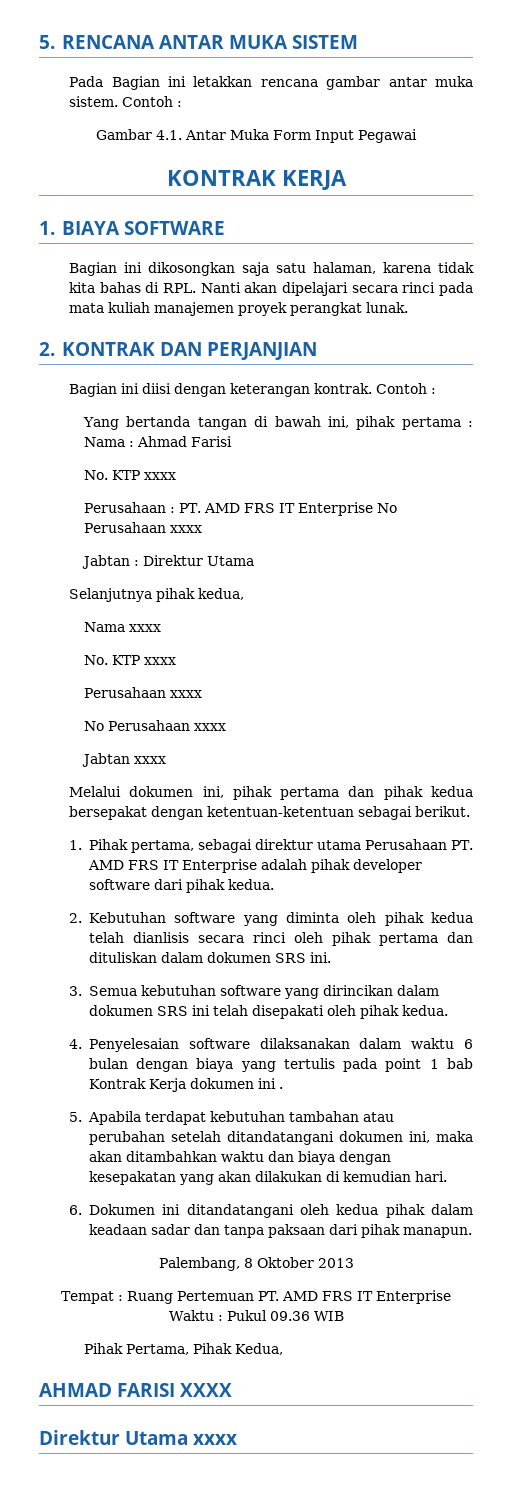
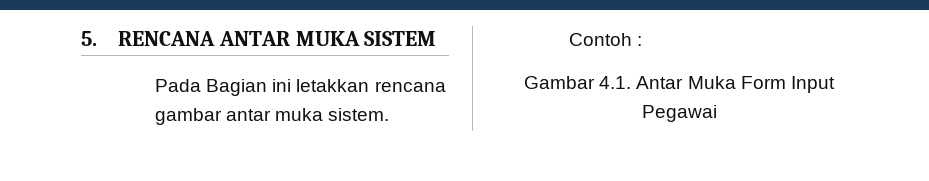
[166,170,347,190] [39,221,225,235] [69,262,474,276] [69,282,474,296] [69,302,409,316] [39,342,317,360] [69,383,437,397] [83,416,473,430] [84,436,233,447] [84,470,177,480] [84,502,398,516] [84,522,203,533] [82,555,255,569] [69,588,245,602] [84,622,162,632] [84,655,177,665] [84,687,203,698] [84,720,227,731] [82,753,167,767] [69,786,473,800] [69,806,471,820] [69,839,474,853] [87,859,422,873] [88,879,274,893] [69,912,473,926] [88,932,473,946] [88,952,331,963] [69,985,439,999] [88,1005,448,1019] [69,1038,474,1052] [88,1058,474,1072] [88,1078,283,1092] [69,1111,394,1125] [88,1131,473,1145] [88,1151,391,1165] [88,1171,447,1185] [69,1204,473,1218] [88,1224,472,1238] [158,1257,354,1271] [60,1290,452,1304] [168,1310,344,1321] [84,1343,284,1355] [39,1383,232,1397] [39,1430,237,1445] // KONTRAK KERJA // 1. BIAYA SOFTWARE // Bagian ini dikosongkan saja satu halaman, karena tidak kita bahas di RPL. Nanti akan dipelajari secara rinci pada mata kuliah manajemen proyek perangkat lunak. // 2. KONTRAK DAN PERJANJIAN // Bagian ini diisi dengan keterangan kontrak. Contoh : // Yang bertanda tangan di bawah ini, pihak pertama : Nama : Ahmad Farisi // No. KTP xxxx // Perusahaan : PT. AMD FRS IT Enterprise No Perusahaan xxxx // Jabtan : Direktur Utama // Selanjutnya pihak kedua, // Nama xxxx // No. KTP xxxx // Perusahaan xxxx // No Perusahaan xxxx // Jabtan xxxx // Melalui dokumen ini, pihak pertama dan pihak kedua bersepakat dengan ketentuan-ketentuan sebagai berikut. // 1. Pihak pertama, sebagai direktur utama Perusahaan PT. AMD FRS IT Enterprise adalah pihak developer software dari pihak kedua. // 2. Kebutuhan software yang diminta oleh pihak kedua telah dianlisis secara rinci oleh pihak pertama dan dituliskan dalam dokumen SRS ini. // 3. Semua kebutuhan software yang dirincikan dalam dokumen SRS ini telah disepakati oleh pihak kedua. // 4. Penyelesaian software dilaksanakan dalam waktu 6 bulan dengan biaya yang tertulis pada point 1 bab Kontrak Kerja dokumen ini . // 5. Apabila terdapat kebutuhan tambahan atau perubahan setelah ditandatangani dokumen ini, maka akan ditambahkan waktu dan biaya dengan kesepakatan yang akan dilakukan di kemudian hari. // 6. Dokumen ini ditandatangani oleh kedua pihak dalam keadaan sadar dan tanpa paksaan dari pihak manapun. // Palembang, 8 Oktober 2013 // Tempat : Ruang Pertemuan PT. AMD FRS IT Enterprise Waktu : Pukul 09.36 WIB // Pihak Pertama, Pihak Kedua, // AHMAD FARISI XXXX // Direktur Utama xxxx -> (717, 113) none

